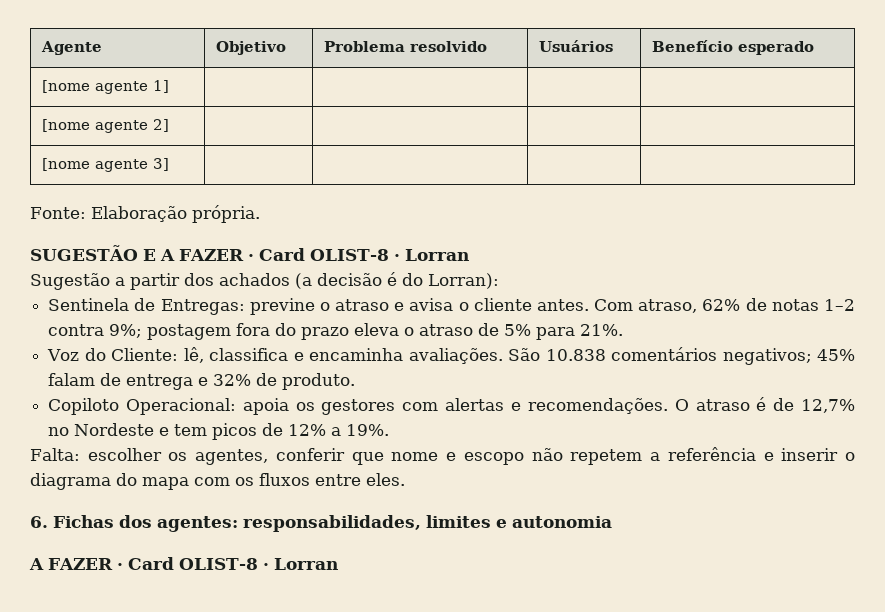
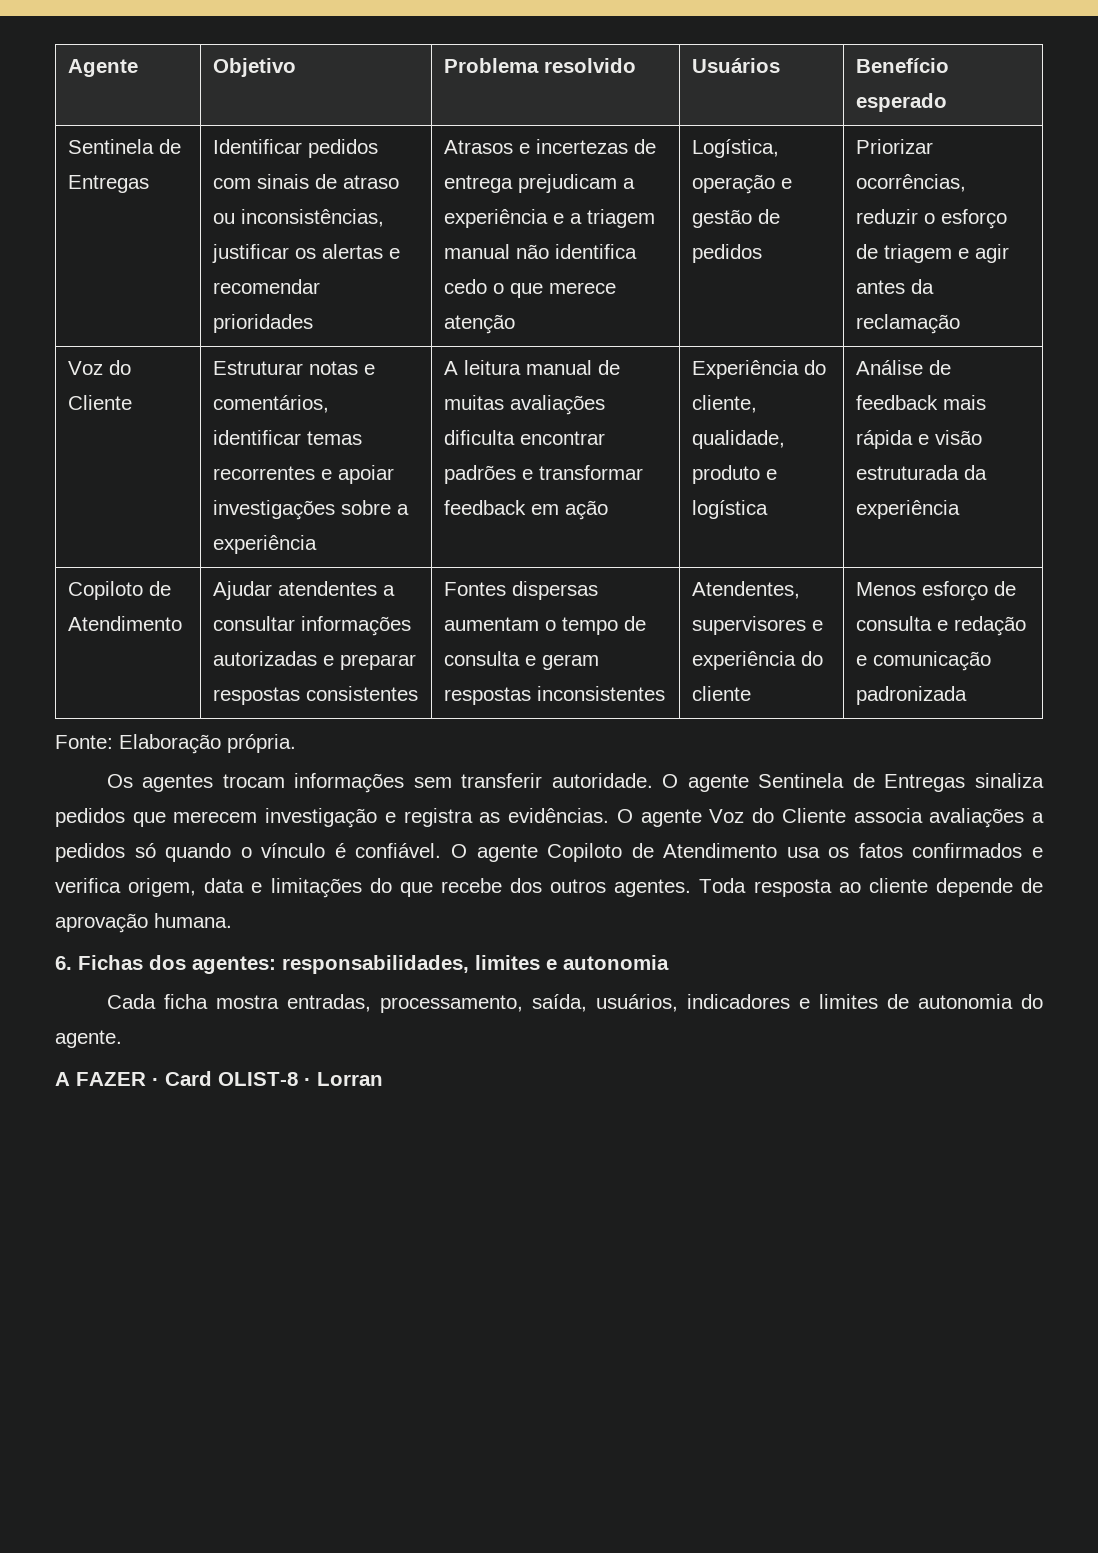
[41,80,169,94] [41,119,169,133] [41,158,169,172] [30,205,260,223] [30,245,469,261] [30,272,499,290] [48,298,856,315] [48,323,624,340] [47,347,855,365] [48,373,356,390] [48,397,856,415] [48,423,390,440] [30,447,855,465] [30,473,405,490] [nome agente 1] | | | | // [nome agente 2] | | | | // [nome agente 3] | | | | // Fonte: Elaboração própria. // SUGESTÃO E A FAZER · Card OLIST-8 · Lorran // Sugestão a partir dos achados (a decisão é do Lorran): // Sentinela de Entregas: previne o atraso e avisa o cliente antes. Com atraso, 62% de notas 1–2 contra 9%; postagem fora do prazo eleva o atraso de 5% para 21%. // Voz do Cliente: lê, classifica e encaminha avaliações. São 10.838 comentários negativos; 45% falam de entrega e 32% de produto. // Copiloto Operacional: apoia os gestores com alertas e recomendações. O atraso é de 12,7% no Nordeste e tem picos de 12% a 19%. // Falta: escolher os agentes, conferir que nome e escopo não repetem a referência e inserir o diagrama do mapa com os fluxos entre eles. -> [68,139,182,154] [68,175,150,193] [213,139,379,158] [213,174,400,189] [213,209,385,227] [212,244,401,263] [213,279,321,294] [213,314,314,333] [444,139,657,154] [444,174,636,193] [444,209,656,228] [444,244,638,259] [444,279,617,298] [444,314,516,334] [692,139,780,158] [692,174,793,194] [692,209,781,228] [692,244,763,263] [856,139,934,154] [856,174,967,192] [856,209,1008,229] [856,244,1010,263] [856,279,935,294] [856,314,961,334] [68,360,132,375] [68,395,133,410] [213,361,376,375] [213,395,330,413] [213,430,363,445] [213,465,395,484] [213,500,410,520] [213,535,318,554] [444,360,621,375] [444,395,606,415] [444,430,606,445] [444,465,644,484] [444,500,609,520] [692,360,827,379] [692,395,758,413] [692,430,786,449] [692,465,778,484] [692,500,769,519] [856,360,952,375] [856,395,987,410] [856,430,983,449] [856,465,988,480] [856,500,961,519] [68,581,172,600] [68,616,183,631] [213,581,396,600] [213,616,412,636] [213,651,417,670] [213,686,419,705] [444,581,599,600] [444,616,647,635] [444,651,600,670] [444,686,666,705] [692,581,801,599] [692,616,824,635] [692,651,824,670] [692,686,752,701] [856,581,1017,601] [856,616,1027,636] [856,651,992,671] [856,686,968,705] [55,734,296,754] [106,773,1044,793] [55,808,1045,828] [55,843,1043,862] [55,878,1043,898] [55,913,232,933] Sentinela de Entregas | Identificar pedidos com sinais de atraso ou inconsistências, justificar os alertas e recomendar prioridades | Atrasos e incertezas de entrega prejudicam a experiência e a triagem manual não identifica cedo o que merece atenção | Logística, operação e gestão de pedidos | Priorizar ocorrências, reduzir o esforço de triagem e agir antes da reclamação // Voz do Cliente | Estruturar notas e comentários, identificar temas recorrentes e apoiar investigações sobre a experiência | A leitura manual de muitas avaliações dificulta encontrar padrões e transformar feedback em ação | Experiência do cliente, qualidade, produto e logística | Análise de feedback mais rápida e visão estruturada da experiência // Copiloto de Atendimento | Ajudar atendentes a consultar informações autorizadas e preparar respostas consistentes | Fontes dispersas aumentam o tempo de consulta e geram respostas inconsistentes | Atendentes, supervisores e experiência do cliente | Menos esforço de consulta e redação e comunicação padronizada // Fonte: Elaboração própria. // Os agentes trocam informações sem transferir autoridade. O agente Sentinela de Entregas sinaliza pedidos que merecem investigação e registra as evidências. O agente Voz do Cliente associa avaliações a pedidos só quando o vínculo é confiável. O agente Copiloto de Atendimento usa os fatos confirmados e verifica origem, data e limitações do que recebe dos outros agentes. Toda resposta ao cliente depende de aprovação humana.
(612, 522) none -> [106,994,1043,1013] [55,1030,122,1048] // Cada ficha mostra entradas, processamento, saída, usuários, indicadores e limites de autonomia do agente.

